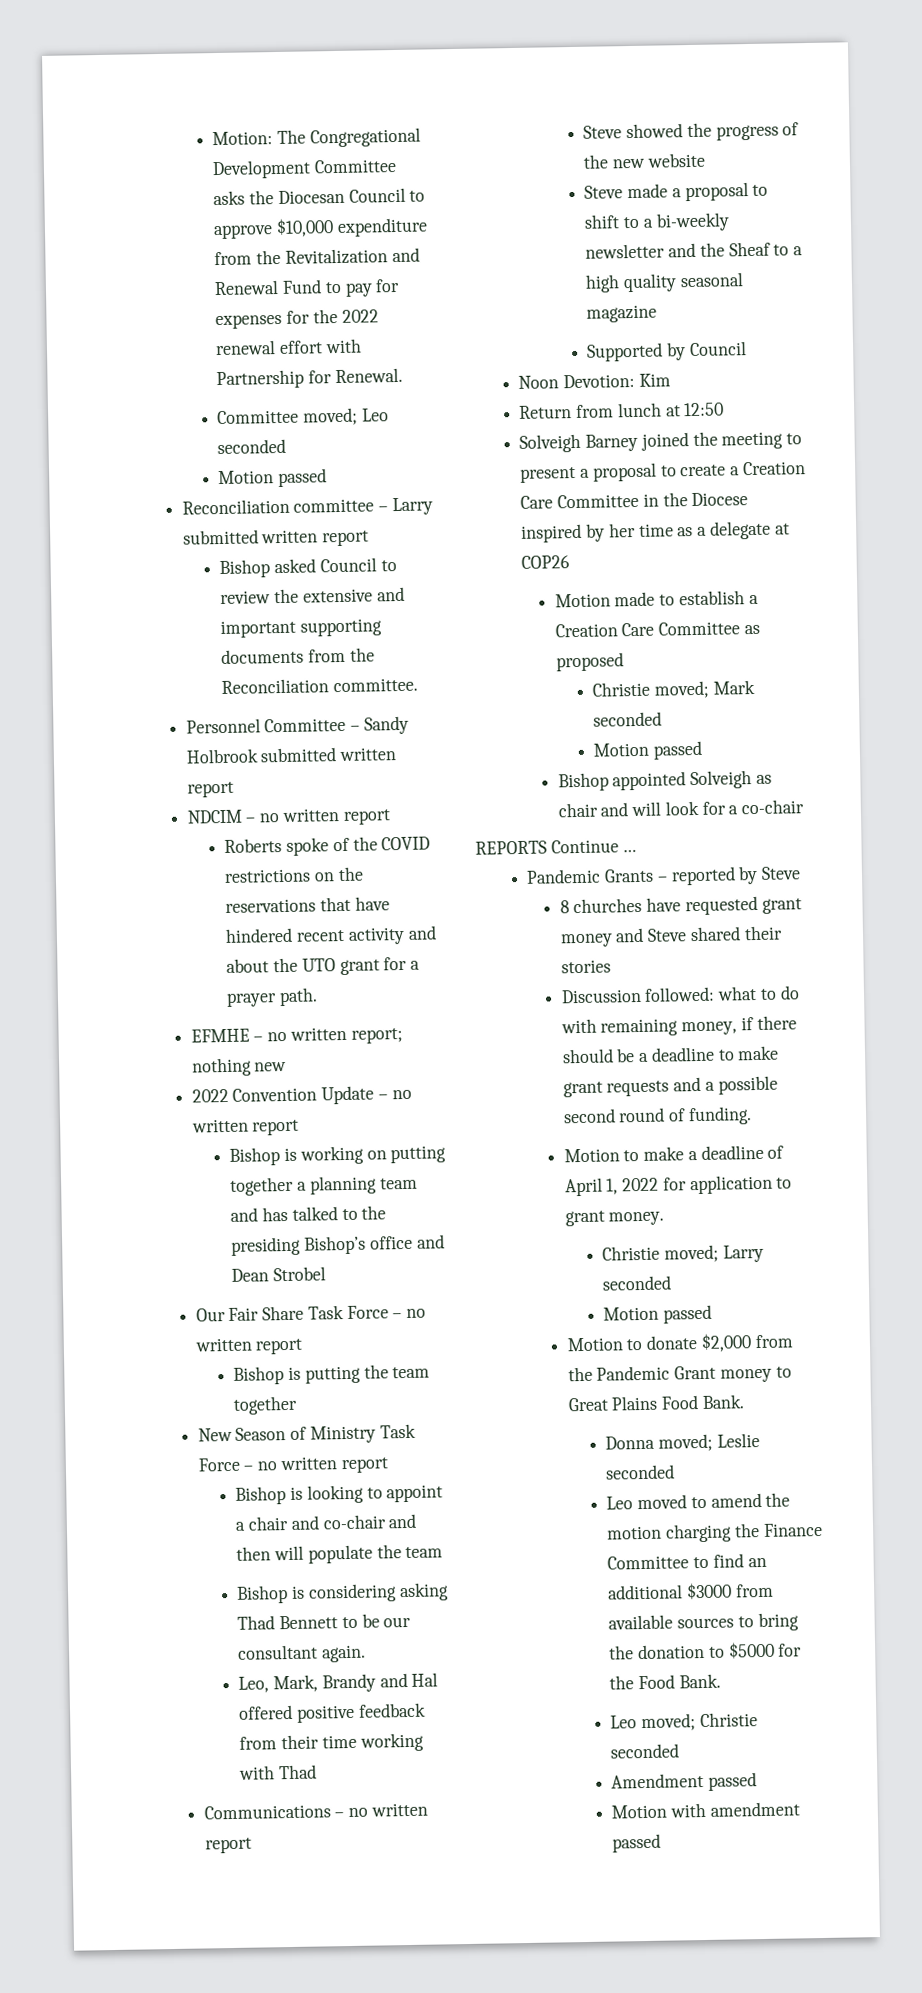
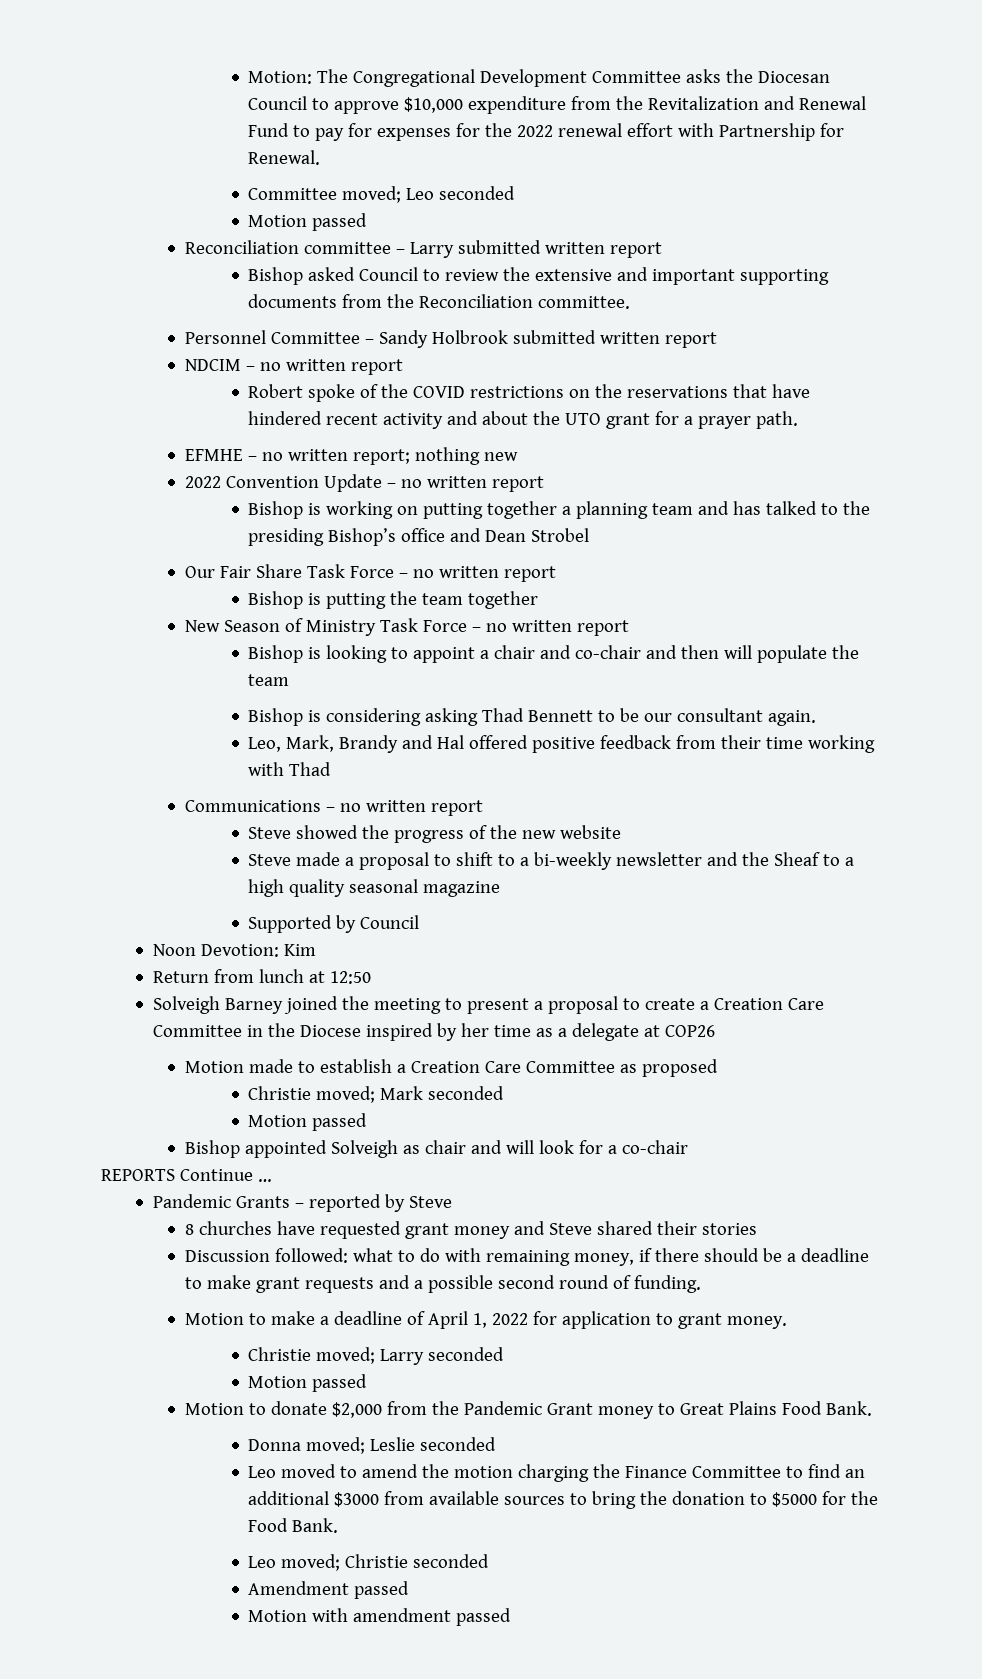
[224,838,283,853] Roberts -> [248,384,304,398] Robert

